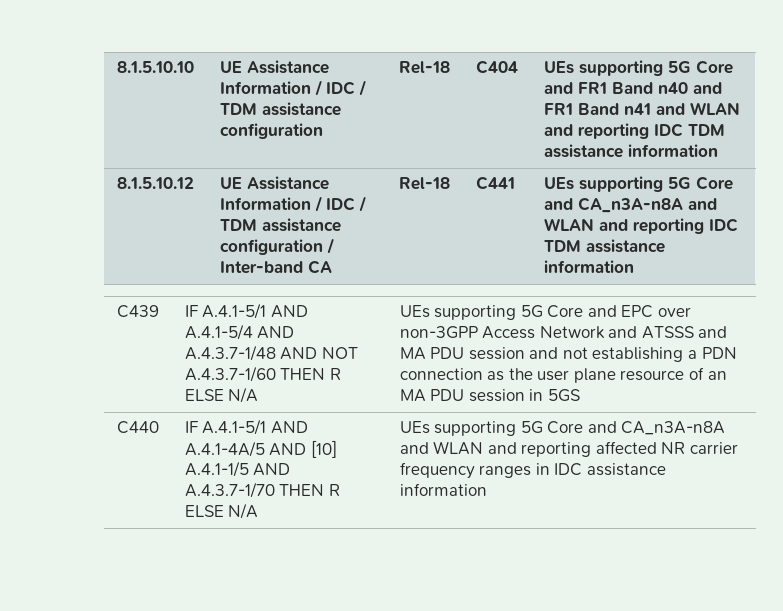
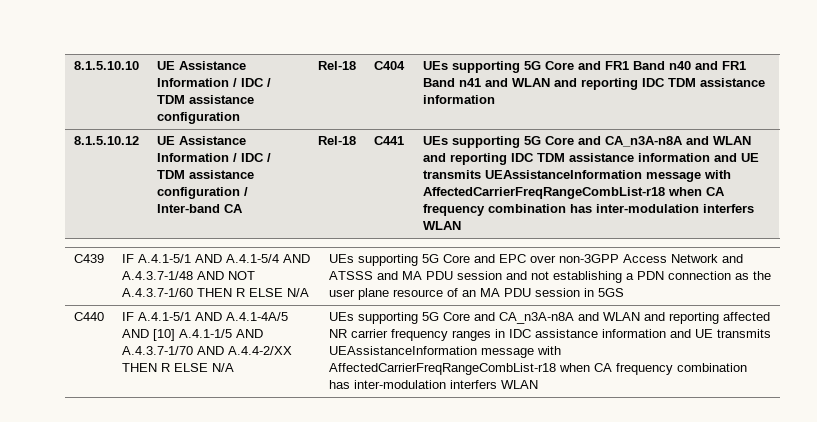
(634, 266) none -> [713,153,759,162] [422,170,731,182] [422,187,725,199] [422,204,754,216] [422,221,461,230] and UE transmits UEAssistanceInformation message with AffectedCarrierFreqRangeCombList-r18 when CA frequency combination has inter-modulation interfers WLAN
(275, 490) none -> [196,346,292,355] AND A.4.4-2/XX
(487, 489) none -> [669,329,771,338] [328,346,561,358] [328,363,747,375] [328,380,538,389] and UE transmits UEAssistanceInformation message with AffectedCarrierFreqRangeCombList-r18 when CA frequency combination has inter-modulation interfers WLAN

